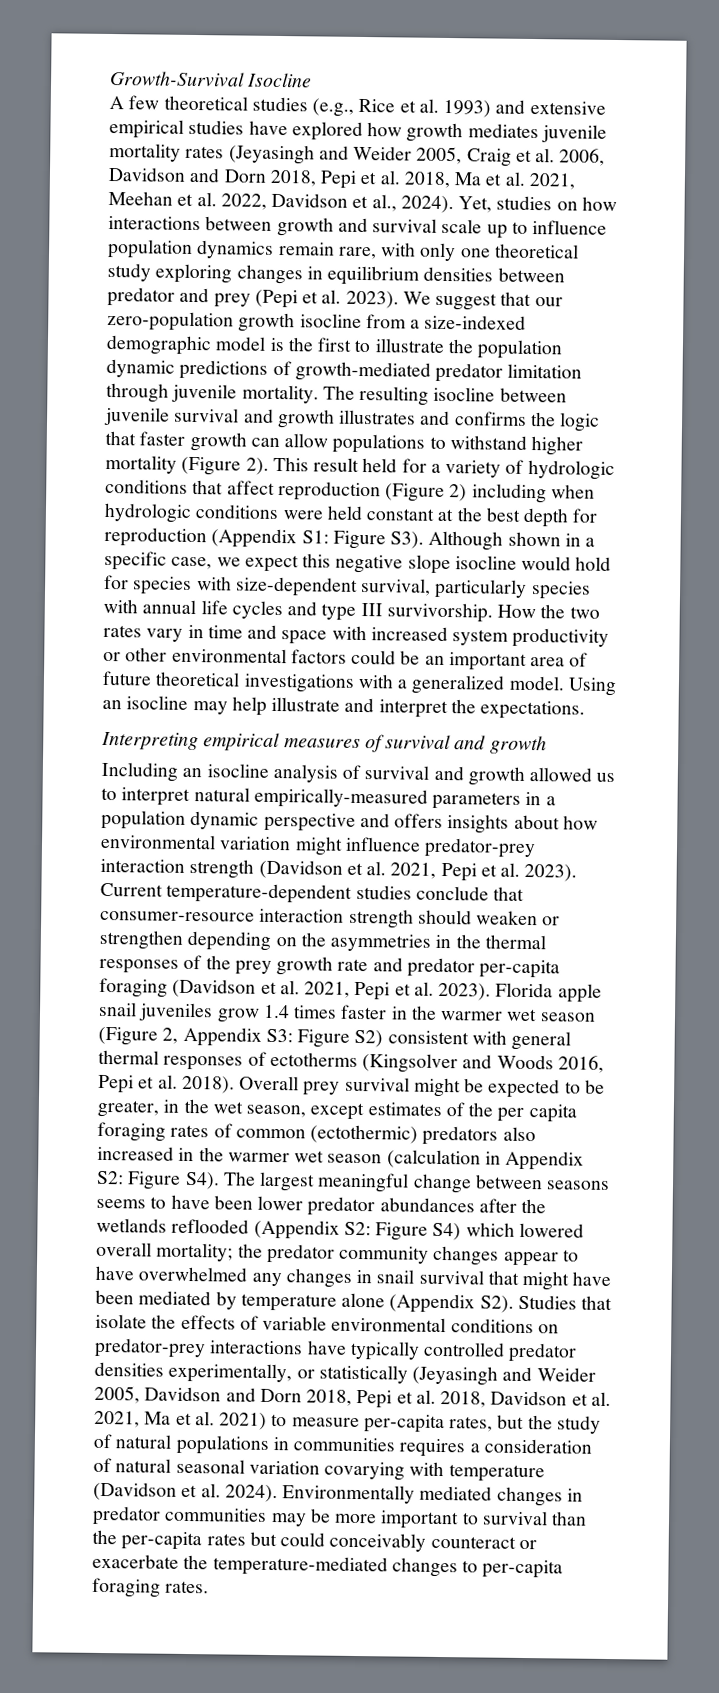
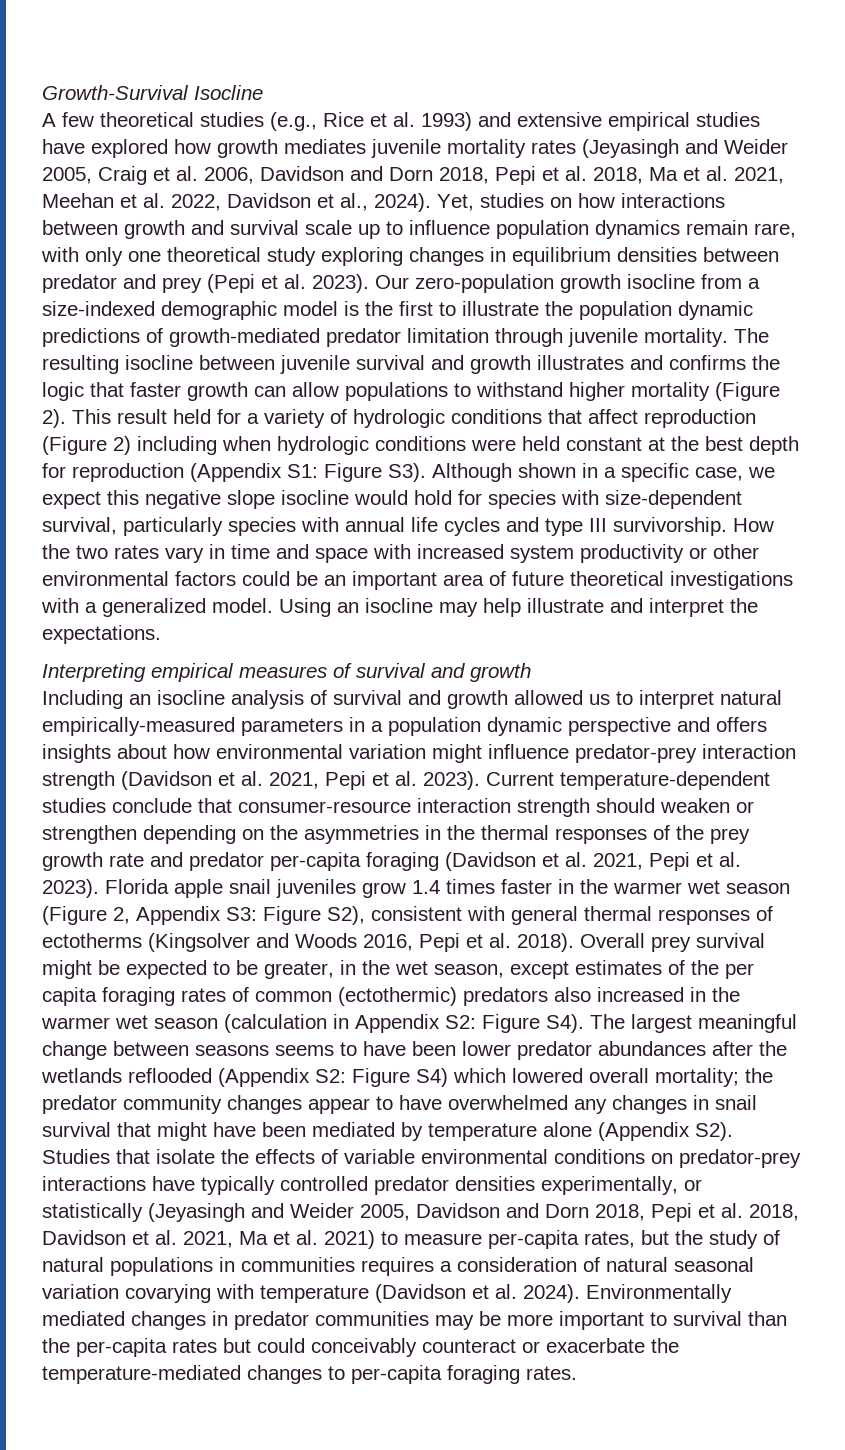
[402,291,563,311] We suggest that our -> [375,275,409,289] Our
[354,1029,384,1048] S2) -> [327,906,365,925] S2),

